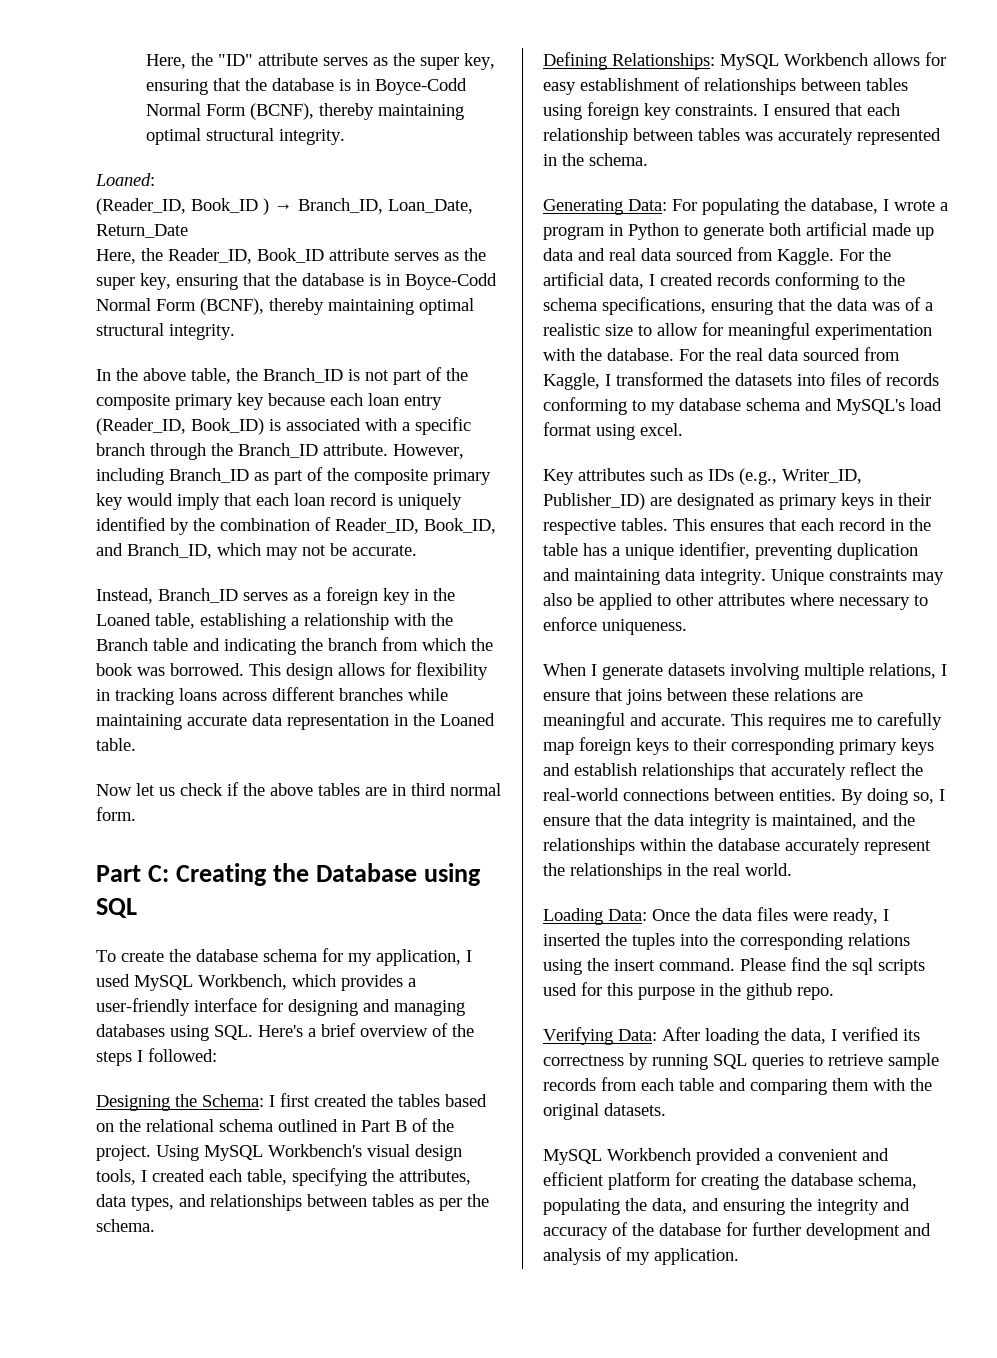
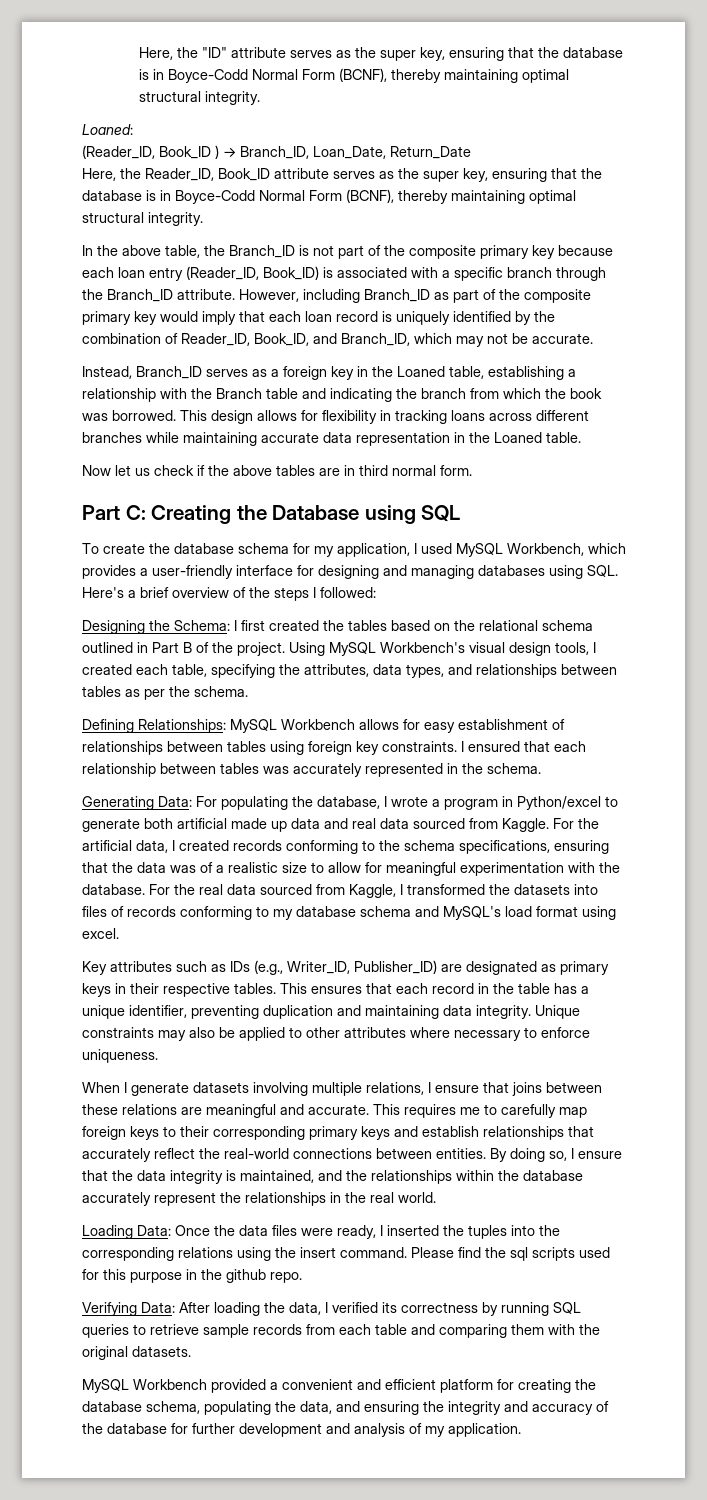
[628,223,679,240] Python -> [517,796,601,810] Python/excel

